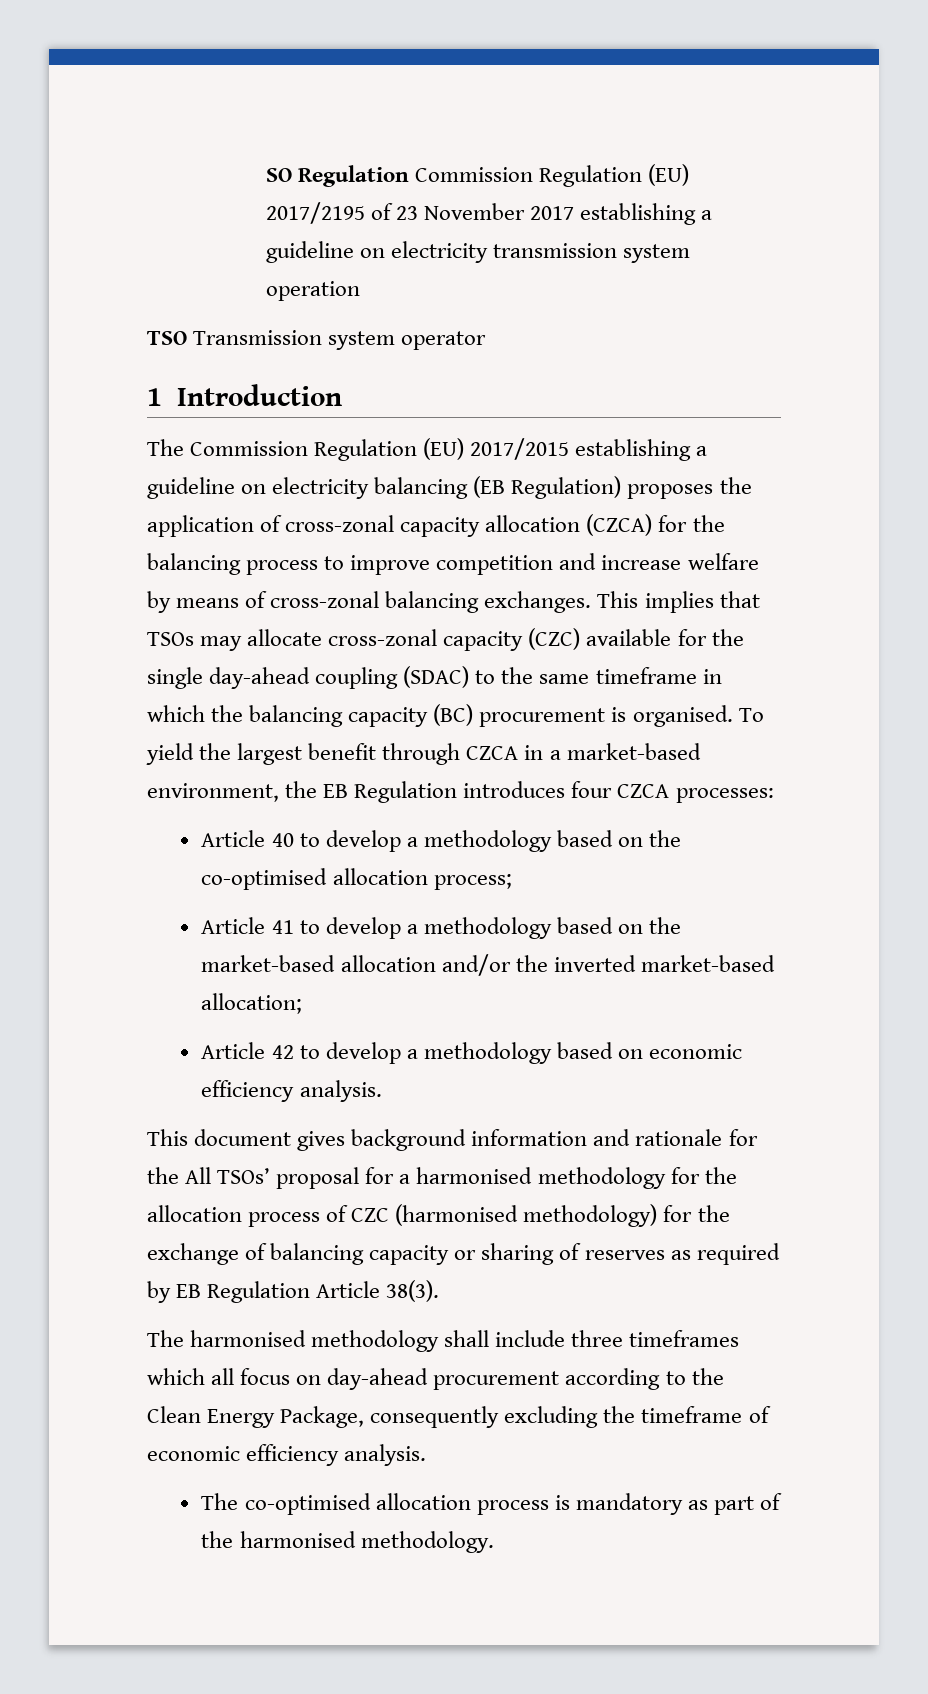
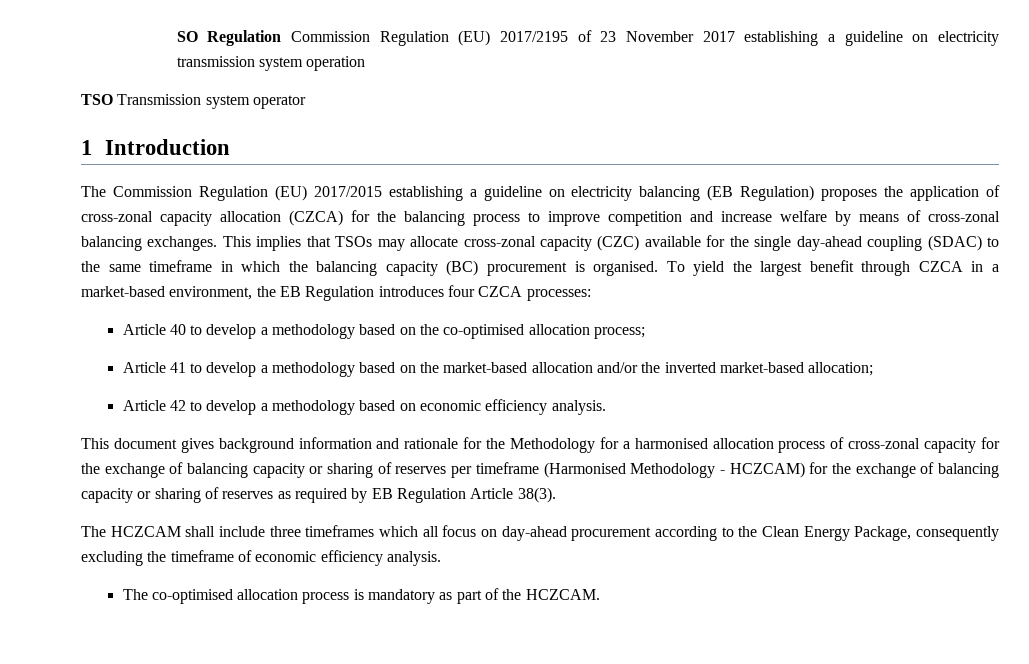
[185,1167,737,1189] [147,1204,658,1227] All TSOs’ proposal for a harmonised methodology for the allocation process of CZC (harmonised methodology) -> [510,437,1001,453] [81,462,805,478] Methodology for a harmonised allocation process of cross-zonal capacity for the exchange of balancing capacity or sharing of reserves per timeframe (Harmonised Methodology - HCZCAM)
[190,1330,440,1352] harmonised methodology -> [110,526,181,537] HCZCAM
[239,1531,494,1553] harmonised methodology. -> [525,589,600,600] HCZCAM.

